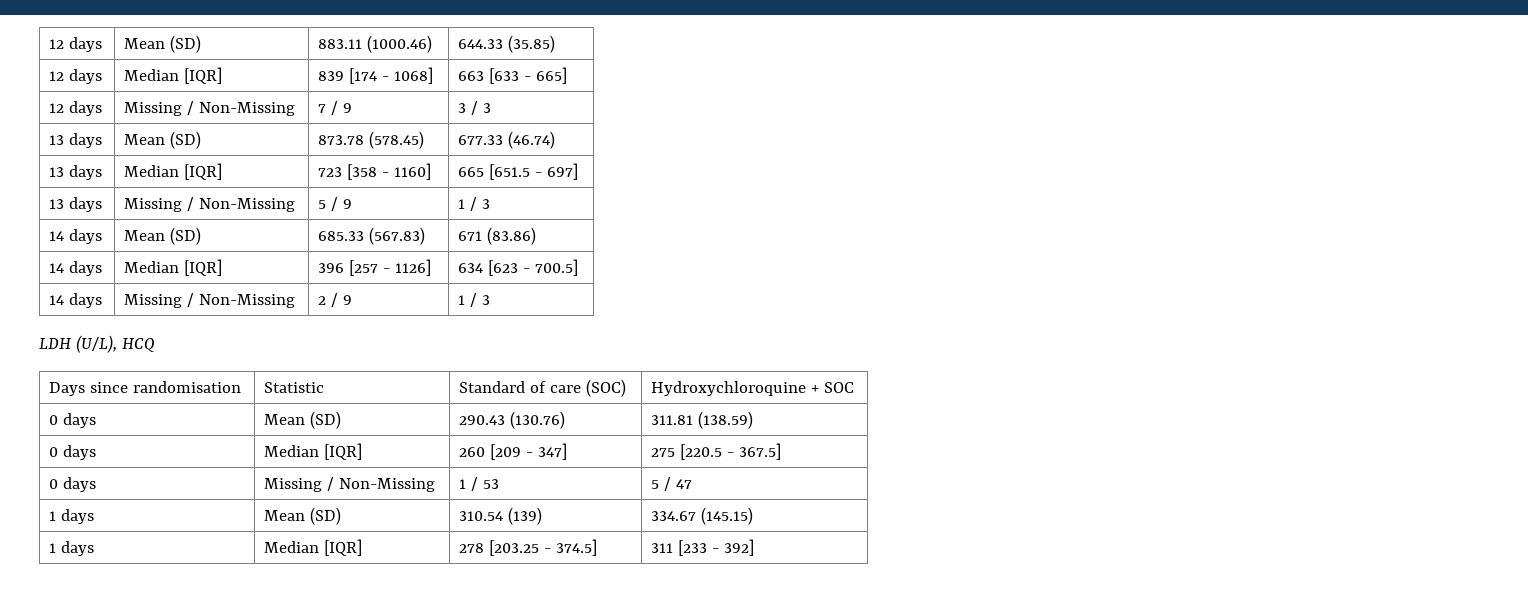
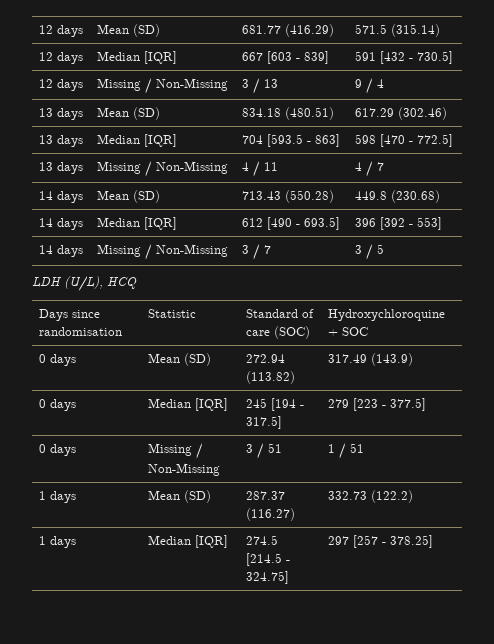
[317,35,432,53] [457,35,555,53] 883.11 (1000.46) | 644.33 (35.85) -> [241,24,334,37] [354,24,440,37] 681.77 (416.29) | 571.5 (315.14)
[317,67,433,84] [457,67,567,84] 839 [174 - 1068] | 663 [633 - 665] -> [241,51,329,64] [354,51,453,64] 667 [603 - 839] | 591 [432 - 730.5]
[317,101,352,115] [457,101,491,115] | 7 / 9 | 3 / 3 -> [241,78,278,94] [354,78,384,94] | 3 / 13 | 9 / 4
[317,131,424,149] [457,131,555,149] 873.78 (578.45) | 677.33 (46.74) -> [241,107,334,120] [354,107,447,120] 834.18 (480.51) | 617.29 (302.46)
[317,163,431,180] [457,163,578,180] 723 [358 - 1160] | 665 [651.5 - 697] -> [241,134,340,147] [354,134,453,147] 704 [593.5 - 863] | 598 [470 - 772.5]
[317,197,352,211] [457,197,490,211] 5 / 9 | 1 / 3 -> [241,161,278,177] [354,161,384,177] 4 / 11 | 4 / 7
[317,227,425,245] [457,227,536,245] 685.33 (567.83) | 671 (83.86) -> [241,190,334,203] [354,190,440,203] 713.43 (550.28) | 449.8 (230.68)
[317,259,431,276] [457,259,578,276] 396 [257 - 1126] | 634 [623 - 700.5] -> [241,217,340,230] [354,217,442,230] 612 [490 - 693.5] | 396 [392 - 553]
[317,293,352,307] [457,293,490,307] 2 / 9 | 1 / 3 -> [241,244,271,260] [354,244,384,260] 3 / 7 | 3 / 5
[458,411,565,429] [650,411,753,429] 290.43 (130.76) | 311.81 (138.59) -> [245,354,285,363] [245,371,295,384] [327,353,413,366] 272.94 (113.82) | 317.49 (143.9)
[458,443,567,460] [650,443,781,460] 260 [209 - 347] | 275 [220.5 - 367.5] -> [245,398,304,411] [245,416,282,429] [327,398,426,411] 245 [194 - 317.5] | 279 [223 - 377.5]
[458,477,499,491] [650,477,692,491] | 1 / 53 | 5 / 47 -> [245,443,282,459] [327,443,364,459] | 3 / 51 | 1 / 51
[458,507,542,525] [650,507,753,525] 310.54 (139) | 334.67 (145.15) -> [245,491,285,500] [245,508,295,521] [327,490,413,503] 287.37 (116.27) | 332.73 (122.2)
[458,539,597,556] [650,539,754,556] 278 [203.25 - 374.5] | 311 [233 - 392] -> [245,535,278,545] [245,553,290,566] [245,571,289,584] [327,535,433,548] 274.5 [214.5 - 324.75] | 297 [257 - 378.25]

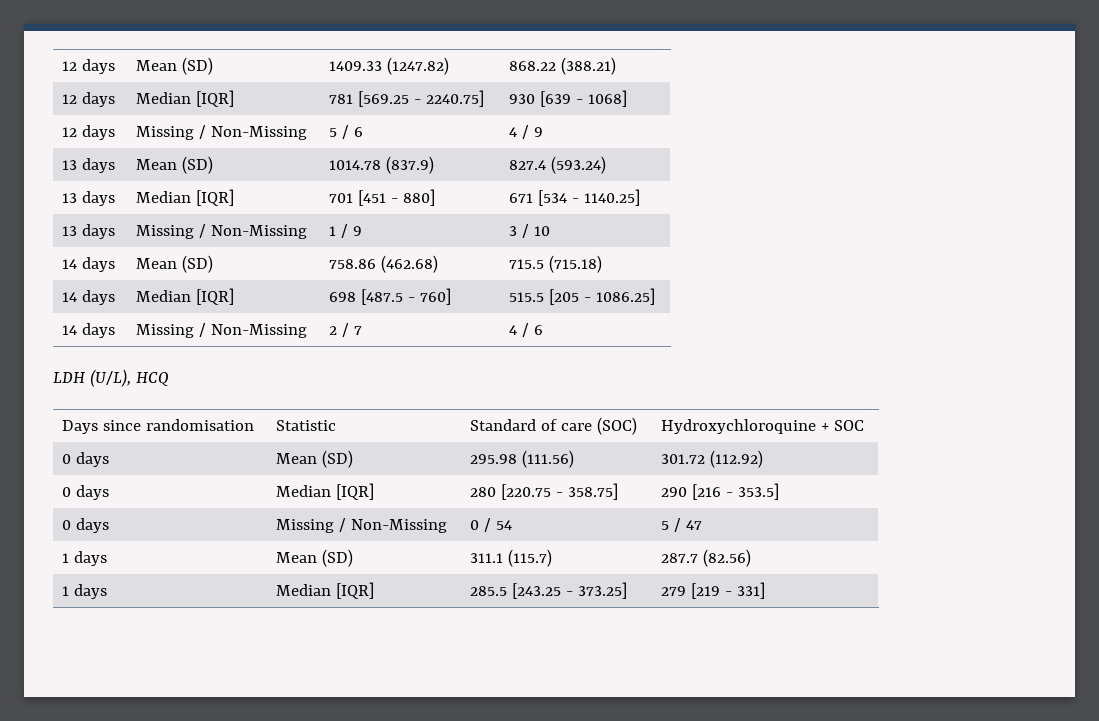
[241,24,334,37] [354,24,440,37] 681.77 (416.29) | 571.5 (315.14) -> [329,57,450,75] [509,57,617,75] 1409.33 (1247.82) | 868.22 (388.21)
[241,51,329,64] [354,51,453,64] 667 [603 - 839] | 591 [432 - 730.5] -> [329,90,485,107] [509,90,628,107] 781 [569.25 - 2240.75] | 930 [639 - 1068]
[241,78,278,94] [354,78,384,94] 3 / 13 | 9 / 4 -> [329,125,364,139] [509,125,544,139] 5 / 6 | 4 / 9
[241,107,334,120] [354,107,447,120] 834.18 (480.51) | 617.29 (302.46) -> [329,156,435,174] [509,156,607,174] 1014.78 (837.9) | 827.4 (593.24)
[241,134,340,147] [354,134,453,147] 704 [593.5 - 863] | 598 [470 - 772.5] -> [329,189,436,206] [509,189,641,206] 701 [451 - 880] | 671 [534 - 1140.25]
[241,161,278,177] [354,161,384,177] 4 / 11 | 4 / 7 -> [329,224,363,238] [509,224,551,238] 1 / 9 | 3 / 10
[241,190,334,203] [354,190,440,203] 713.43 (550.28) | 449.8 (230.68) -> [329,255,439,273] [509,255,603,273] 758.86 (462.68) | 715.5 (715.18)
[241,217,340,230] [354,217,442,230] 612 [490 - 693.5] | 396 [392 - 553] -> [329,288,452,305] [509,288,656,305] 698 [487.5 - 760] | 515.5 [205 - 1086.25]
[241,245,249,254] 3 -> [329,326,338,335] 2
[354,244,384,260] 3 / 5 -> [509,323,544,337] 4 / 6
[245,354,285,363] [245,371,295,384] [327,353,413,366] 272.94 (113.82) | 317.49 (143.9) -> [470,450,575,468] [661,450,764,468] 295.98 (111.56) | 301.72 (112.92)
[245,398,304,411] [245,416,282,429] [327,398,426,411] 245 [194 - 317.5] | 279 [223 - 377.5] -> [470,483,619,500] [661,483,780,500] 280 [220.75 - 358.75] | 290 [216 - 353.5]
[245,443,282,459] [327,443,364,459] 3 / 51 | 1 / 51 -> [470,518,513,532] [661,518,703,532] 0 / 54 | 5 / 47
[245,491,285,500] [245,508,295,521] [327,490,413,503] 287.37 (116.27) | 332.73 (122.2) -> [470,549,553,567] [661,549,752,567] 311.1 (115.7) | 287.7 (82.56)
[245,535,278,545] [245,553,290,566] [245,571,289,584] [327,535,433,548] 274.5 [214.5 - 324.75] | 297 [257 - 378.25] -> [470,582,628,599] [661,582,766,599] 285.5 [243.25 - 373.25] | 279 [219 - 331]

